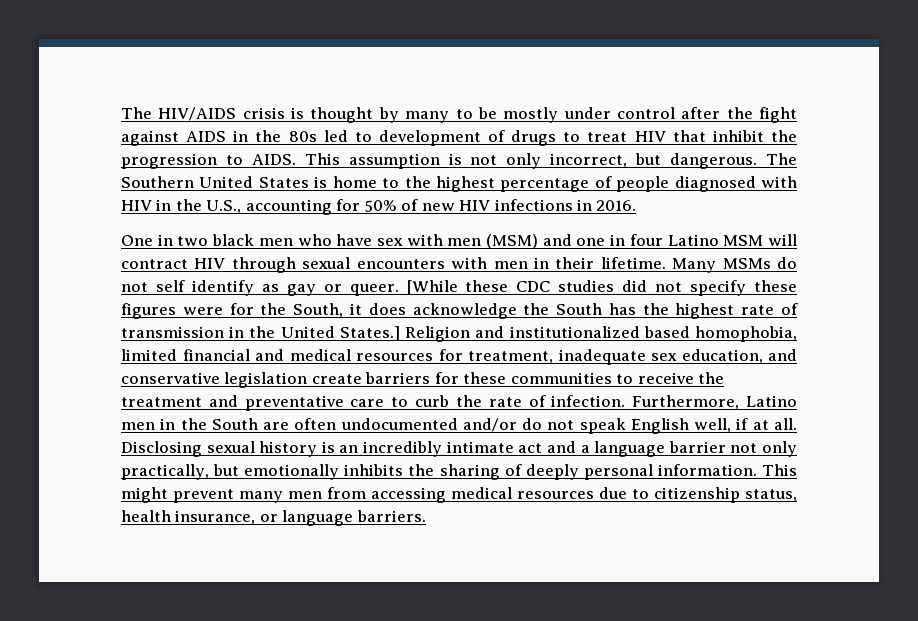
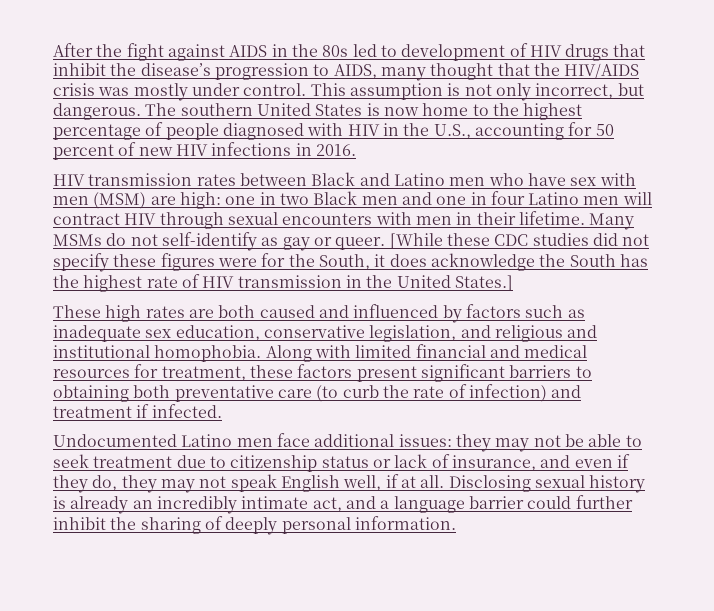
[121,107,721,123] The HIV/AIDS crisis is thought by many to be mostly under control after -> [53,43,93,57] After
[511,130,666,146] drugs to treat HIV -> [529,44,610,61] HIV drugs
(797, 136) none -> [140,63,211,76] disease’s
[251,154,296,165] AIDS. -> [333,63,640,81] [53,83,307,101] AIDS, many thought that the HIV/AIDS crisis was mostly under control.
[121,176,194,188] Southern -> [180,103,253,116] southern
(328, 182) none -> [383,107,419,116] now
[364,200,397,212] 50% -> [595,124,614,136] [53,144,114,160] 50 percent
[121,234,255,246] One in two black -> [53,172,445,186] HIV transmission rates between Black and Latino
(539, 241) none -> [150,191,398,209] are high: one in two Black men
[723,235,764,246] MSM -> [583,196,620,205] men
[155,280,254,296] self identify -> [161,232,257,251] self-identify
(799, 309) none -> [202,276,235,288] HIV
[405,326,797,342] Religion and institutionalized based homophobia, -> [53,304,585,323] [53,325,598,342] [53,345,351,362] // These high rates are both caused and influenced by factors such as inadequate sex education, conservative legislation, and religious and institutional homophobia. Along with
[558,349,797,365] [121,372,725,388] [121,395,238,407] inadequate sex education, and conservative legislation create barriers for these communities to receive the treatment and -> [249,364,592,382] [53,385,171,402] these factors present significant barriers to obtaining both
[391,397,409,407] to -> [316,385,339,402] (to
[551,395,797,410] [121,418,543,432] infection. Furthermore, Latino men in the South are often undocumented and/or do -> [468,384,582,402] [53,404,222,418] [53,433,642,452] [53,454,630,472] [53,475,195,493] infection) and treatment if infected. // Undocumented Latino men face additional issues: they may not be able to seek treatment due to citizenship status or lack of insurance, and even if they do, they may
(335, 447) none -> [70,496,129,514] already
[518,443,543,453] act -> [312,497,342,512] act,
[730,441,798,457] [121,464,404,480] not only practically, but emotionally inhibits -> [527,495,633,509] [53,517,106,530] could further inhibit
[762,464,798,476] [121,487,797,503] [121,510,426,526] This might prevent many men from accessing medical resources due to citizenship status, health insurance, or language barriers. -> (456, 523) none

